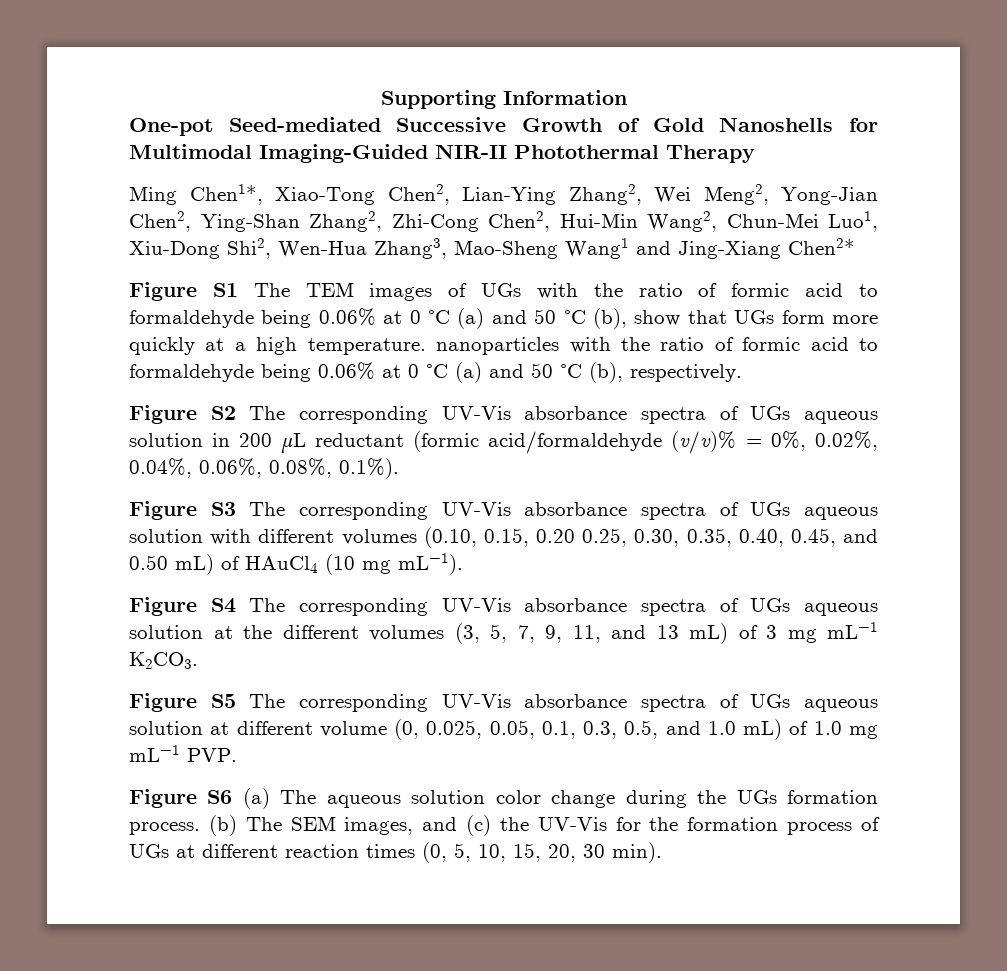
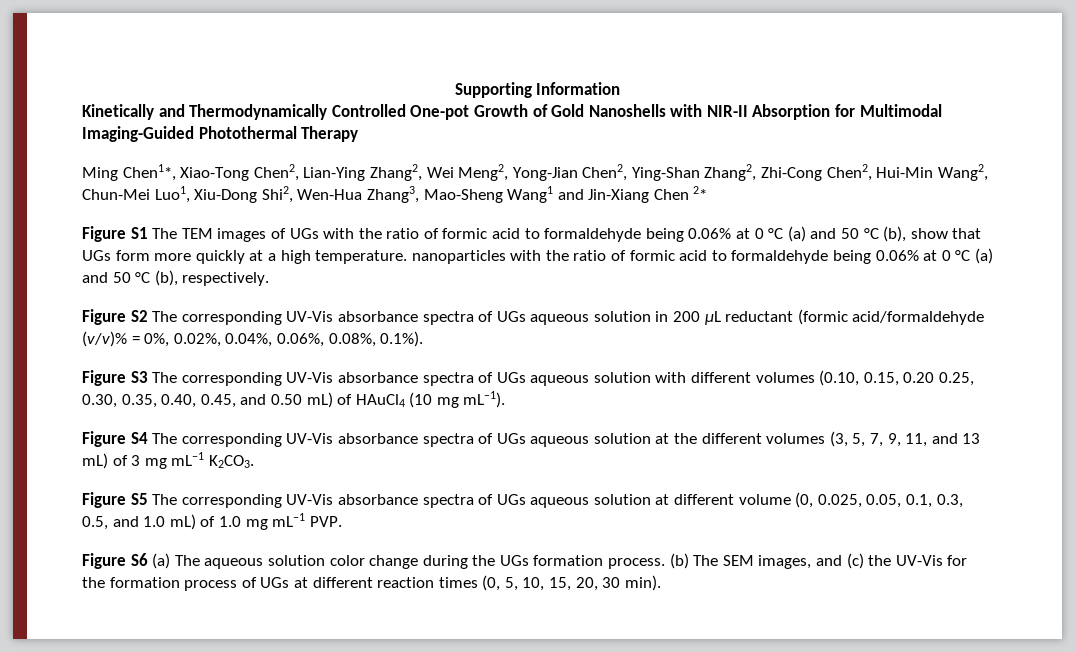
[129,117,507,136] One-pot Seed-mediated Successive -> [82,104,470,120] Kinetically and Thermodynamically Controlled One-pot
(834, 124) none -> [670,104,831,120] with NIR-II Absorption
[435,144,507,159] NIR-II -> (194, 134) none
[678,238,855,259] Jing-Xiang Chen2* -> [588,186,708,203] Jin-Xiang Chen 2*

